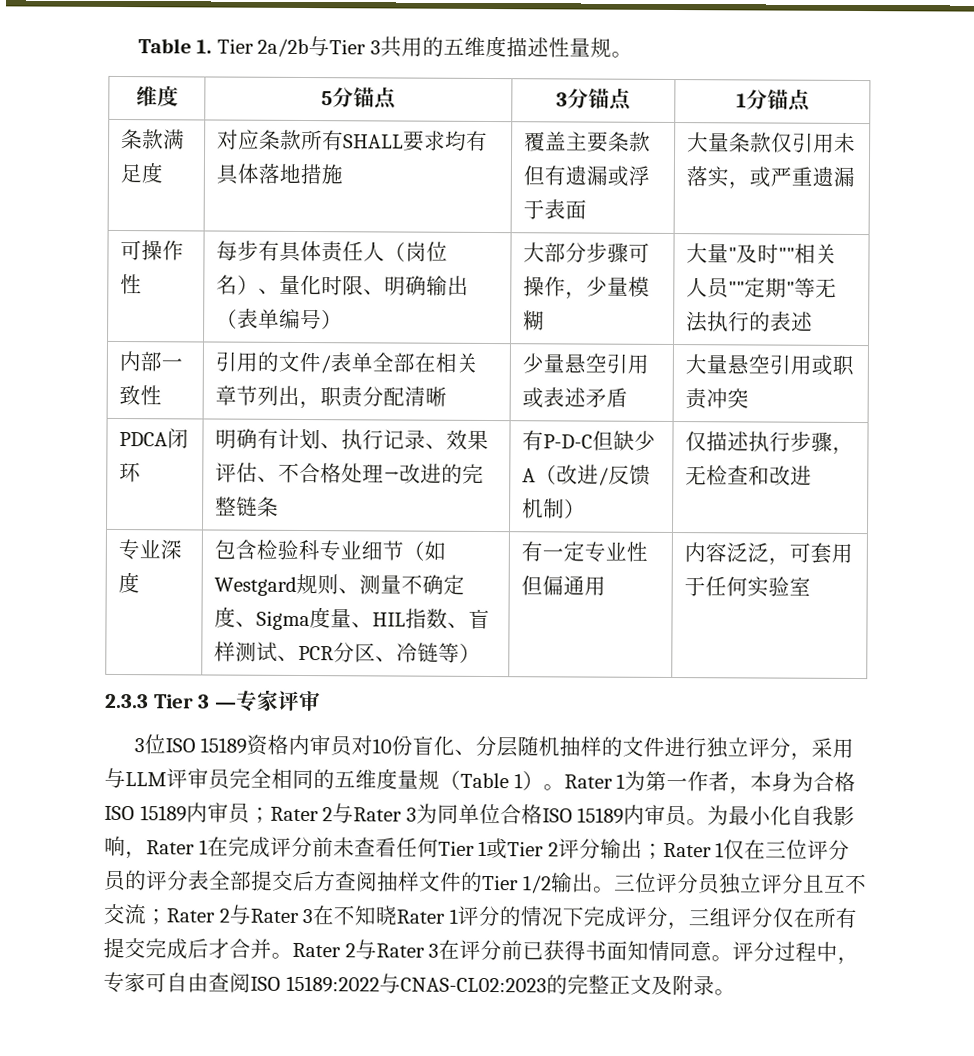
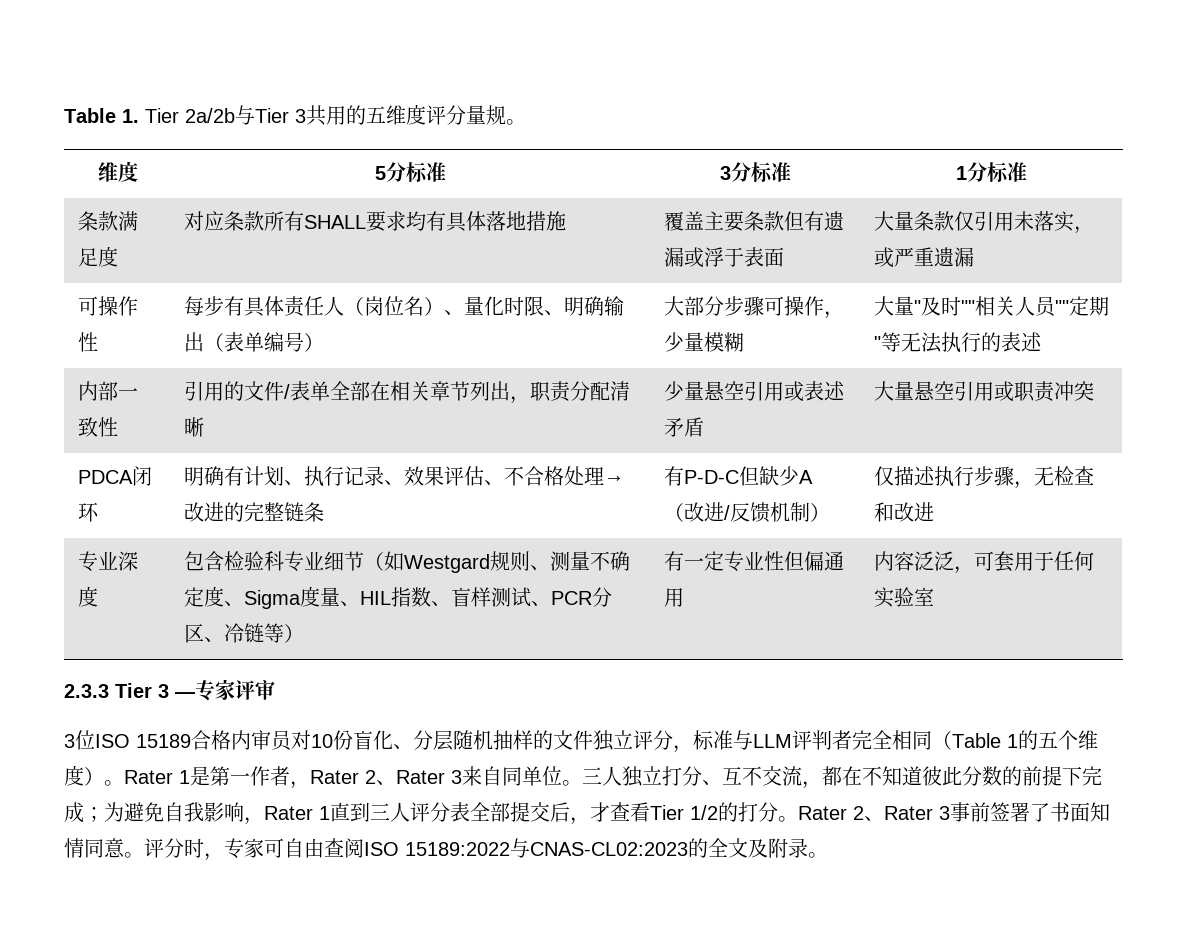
[505,37,570,58] 描述性 -> [426,105,466,125] 评分
[353,87,397,110] 锚点 -> [406,162,446,183] 标准
[588,88,632,111] 锚点 -> [751,162,791,183] 标准
[766,89,811,112] 锚点 -> [987,162,1027,183] 标准
[246,734,269,756] 资 -> [191,730,211,750] 合
[664,736,708,758] 进行 -> (593, 740) none
[811,737,855,758] 采用 -> [693,730,733,750] 标准
[187,768,231,790] 审员 -> [812,730,852,750] 判者
[313,768,523,790] 的五维度量规（Table 1 -> [932,730,1098,750] [64,765,84,786] （Table 1的五个维度
[624,770,647,791] 为 -> [190,766,210,786] 是
[750,771,857,793] [104,802,793,827] 本身为合格ISO 15189内审员；Rater 2与Rater 3为同单位合格ISO 15189内审员。为最小化 -> [310,766,1102,789] [64,802,164,823] Rater 2、Rater 3来自同单位。三人独立打分、互不交流，都在不知道彼此分数的前提下完成；为避免
[206,836,851,860] [104,869,867,895] [103,903,857,931] [103,937,272,960] 在完成评分前未查看任何Tier 1或Tier 2评分输出；Rater 1仅在三位评分员的评分表全部提交后方查阅抽样文件的Tier 1/2输出。三位评分员独立评分且互不交流；Rater 2与Rater 3在不知晓Rater 1评分的情况下完成评分，三组评分仅在所有提交完成后才合并 -> [330,802,778,825] 直到三人评分表全部提交后，才查看Tier 1/2的打分
[354,939,587,961] 与Rater 3在评分前已获得 -> [864,802,1050,822] 、Rater 3事前签署了
[774,941,839,962] 过程中 -> [184,838,204,858] 时
[566,974,631,995] 完整正 -> [708,838,728,857] 全

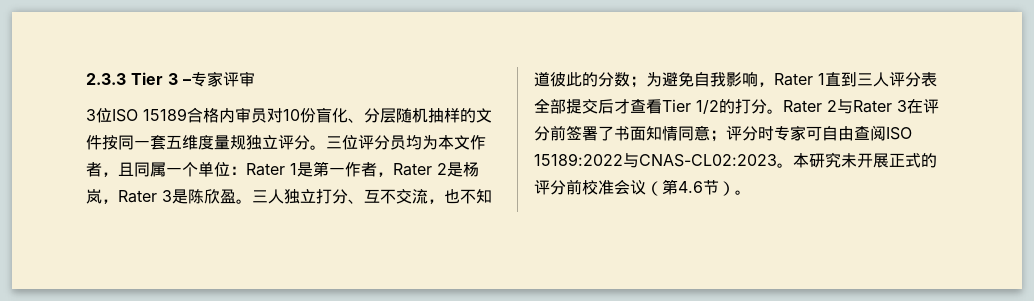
[64,104,526,126] [97,161,138,182] [375,162,446,183] [720,162,791,183] [956,162,1027,183] [77,211,138,231] [77,246,118,267] [183,211,566,232] [663,211,844,232] [663,247,784,268] [873,211,1094,234] [873,247,974,268] [77,296,138,316] [77,332,98,352] [183,296,624,317] [183,332,324,352] [663,296,844,319] [663,332,744,352] [873,296,1109,317] [873,332,1042,353] [77,381,138,401] [77,417,118,437] [183,381,630,404] [183,417,204,437] [663,381,845,402] [663,417,704,437] [873,381,1094,402] [77,466,152,486] [77,502,99,522] [183,466,624,487] [183,502,324,522] [663,466,813,486] [663,502,830,523] [873,466,1094,489] [873,502,934,522] [77,551,138,572] [77,586,98,607] [183,551,630,573] [183,586,612,609] [183,623,304,643] [663,551,844,572] [663,588,684,607] [873,551,1094,574] [873,587,934,608] Table 1. Tier 2a/2b与Tier 3共用的五维度评分量规。 // 维度 | 5分标准 | 3分标准 | 1分标准 // 条款满足度 | 对应条款所有SHALL要求均有具体落地措施 | 覆盖主要条款但有遗漏或浮于表面 | 大量条款仅引用未落实，或严重遗漏 // 可操作性 | 每步有具体责任人（岗位名）、量化时限、明确输出（表单编号） | 大部分步骤可操作，少量模糊 | 大量"及时""相关人员""定期"等无法执行的表述 // 内部一致性 | 引用的文件/表单全部在相关章节列出，职责分配清晰 | 少量悬空引用或表述矛盾 | 大量悬空引用或职责冲突 // PDCA闭环 | 明确有计划、执行记录、效果评估、不合格处理→改进的完整链条 | 有P-D-C但缺少A（改进/反馈机制） | 仅描述执行步骤，无检查和改进 // 专业深度 | 包含检验科专业细节（如Westgard规则、测量不确定度、Sigma度量、HIL指数、盲样测试、PCR分区、冷链等） | 有一定专业性但偏通用 | 内容泛泛，可套用于任何实验室 // -> (86, 79) none
[175,692,195,698] — -> [183,79,191,85] –
[593,730,1098,753] [64,765,124,786] 独立评分，标准与LLM评判者完全相同（Table 1的五个维度）。 -> [102,135,486,150] [86,161,246,177] 按同一套五维度量规独立评分。三位评分员均为本文作者，且同属一个单位：
[376,766,562,786] 、Rater 3来自同单位 -> [447,162,479,177] [86,189,236,204] 是杨岚，Rater 3是陈欣盈
[822,766,862,786] 都在 -> [444,189,460,204] 也
[962,766,1102,786] [64,802,84,823] 分数的前提下完成 -> [582,72,630,87] 的分数
[570,817,590,825] ， -> (614, 106) none
[864,802,970,822] 、Rater 3事 -> [837,99,939,114] [534,126,550,141] 与Rater 3在评分
[124,838,224,861] 。评分时， -> [710,126,774,142] ；评分时
[688,838,808,858] 的全文及附录 -> [777,152,937,168] [534,179,735,196] 。本研究未开展正式的评分前校准会议（第4.6节）

